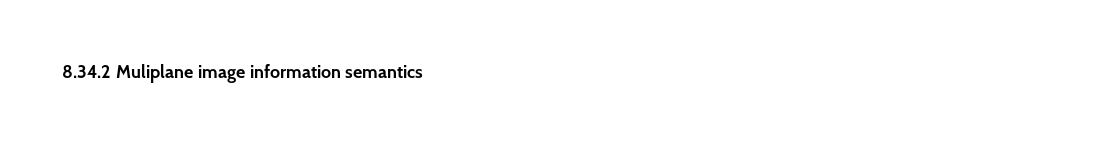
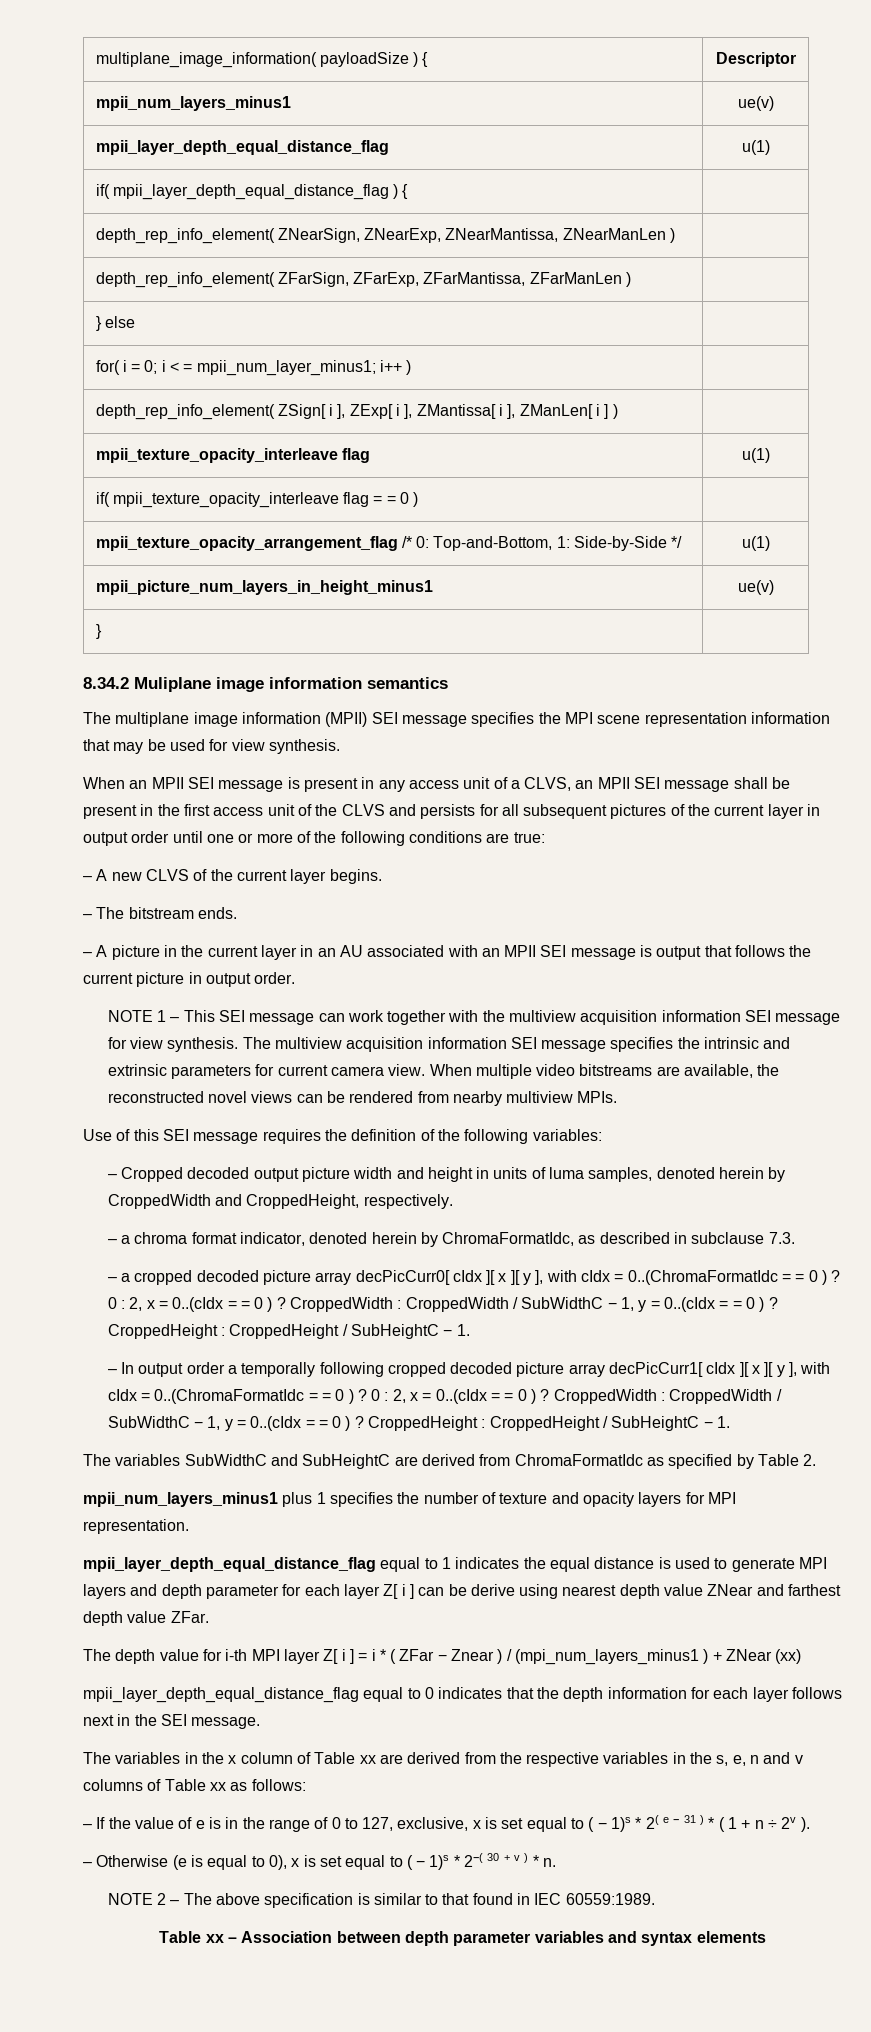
(62, 71) none -> [95,52,429,68] [715,52,796,67] [95,96,291,111] [737,96,774,111] [95,140,389,155] [741,140,770,155] [95,184,409,200] [95,228,676,244] [95,272,632,288] [95,316,135,331] [95,360,412,376] [95,404,618,420] [95,448,370,463] [741,448,770,463] [95,492,419,508] [95,536,683,551] [741,536,770,551] [95,580,433,595] [737,580,774,595] [95,624,102,639] multiplane_image_information( payloadSize ) { | Descriptor // mpii_num_layers_minus1 | ue(v) // mpii_layer_depth_equal_distance_flag | u(1) // if( mpii_layer_depth_equal_distance_flag ) { | // depth_rep_info_element( ZNearSign, ZNearExp, ZNearMantissa, ZNearManLen ) | // depth_rep_info_element( ZFarSign, ZFarExp, ZFarMantissa, ZFarManLen ) | // } else | // for( i = 0; i < = mpii_num_layer_minus1; i++ ) | // depth_rep_info_element( ZSign[ i ], ZExp[ i ], ZMantissa[ i ], ZManLen[ i ] ) | // mpii_texture_opacity_interleave flag | u(1) // if( mpii_texture_opacity_interleave flag = = 0 ) | // mpii_texture_opacity_arrangement_flag /* 0: Top-and-Bottom, 1: Side-by-Side */ | u(1) // mpii_picture_num_layers_in_height_minus1 | ue(v) // } | //
(424, 71) none -> [83,712,830,727] [83,739,340,754] [83,777,791,792] [83,804,821,819] [83,831,545,846] [83,869,382,884] [83,907,237,919] [83,945,812,960] [83,972,296,987] [107,1010,841,1025] [107,1037,791,1052] [107,1064,780,1079] [107,1091,618,1106] [83,1129,602,1144] [107,1167,786,1182] [107,1194,453,1209] [107,1232,795,1247] [107,1270,841,1285] [107,1297,778,1312] [107,1324,470,1339] [107,1362,831,1377] [107,1389,782,1404] [107,1416,731,1431] [83,1454,817,1469] [83,1492,736,1507] [83,1519,189,1534] [83,1557,827,1572] [83,1584,842,1599] [83,1611,209,1626] [83,1649,802,1665] [83,1687,842,1703] [83,1714,261,1729] [83,1752,803,1767] [83,1779,306,1791] [83,1815,810,1832] [83,1853,557,1870] [107,1893,655,1908] [159,1931,766,1946] // The multiplane image information (MPII) SEI message specifies the MPI scene representation information that may be used for view synthesis. // When an MPII SEI message is present in any access unit of a CLVS, an MPII SEI message shall be present in the first access unit of the CLVS and persists for all subsequent pictures of the current layer in output order until one or more of the following conditions are true: // – A new CLVS of the current layer begins. // – The bitstream ends. // – A picture in the current layer in an AU associated with an MPII SEI message is output that follows the current picture in output order. // NOTE 1 – This SEI message can work together with the multiview acquisition information SEI message for view synthesis. The multiview acquisition information SEI message specifies the intrinsic and extrinsic parameters for current camera view. When multiple video bitstreams are available, the reconstructed novel views can be rendered from nearby multiview MPIs. // Use of this SEI message requires the definition of the following variables: // – Cropped decoded output picture width and height in units of luma samples, denoted herein by CroppedWidth and CroppedHeight, respectively. // – a chroma format indicator, denoted herein by ChromaFormatIdc, as described in subclause 7.3. // – a cropped decoded picture array decPicCurr0[ cIdx ][ x ][ y ], with cIdx = 0..(ChromaFormatIdc = = 0 ) ? 0 : 2, x = 0..(cIdx = = 0 ) ? CroppedWidth : CroppedWidth / SubWidthC − 1, y = 0..(cIdx = = 0 ) ? CroppedHeight : CroppedHeight / SubHeightC − 1. // – In output order a temporally following cropped decoded picture array decPicCurr1[ cIdx ][ x ][ y ], with cIdx = 0..(ChromaFormatIdc = = 0 ) ? 0 : 2, x = 0..(cIdx = = 0 ) ? CroppedWidth : CroppedWidth / SubWidthC − 1, y = 0..(cIdx = = 0 ) ? CroppedHeight : CroppedHeight / SubHeightC − 1. // The variables SubWidthC and SubHeightC are derived from ChromaFormatIdc as specified by Table 2. // mpii_num_layers_minus1 plus 1 specifies the number of texture and opacity layers for MPI representation. // mpii_layer_depth_equal_distance_flag equal to 1 indicates the equal distance is used to generate MPI layers and depth parameter for each layer Z[ i ] can be derive using nearest depth value ZNear and farthest depth value ZFar. // The depth value for i-th MPI layer Z[ i ] = i * ( ZFar − Znear ) / (mpi_num_layers_minus1 ) + ZNear (xx) // mpii_layer_depth_equal_distance_flag equal to 0 indicates that the depth information for each layer follows next in the SEI message. // The variables in the x column of Table xx are derived from the respective variables in the s, e, n and v columns of Table xx as follows: // – If the value of e is in the range of 0 to 127, exclusive, x is set equal to ( − 1)s * 2( e − 31 ) * ( 1 + n ÷ 2v ). // – Otherwise (e is equal to 0), x is set equal to ( − 1)s * 2−( 30 + v ) * n. // NOTE 2 – The above specification is similar to that found in IEC 60559:1989. // Table xx – Association between depth parameter variables and syntax elements

